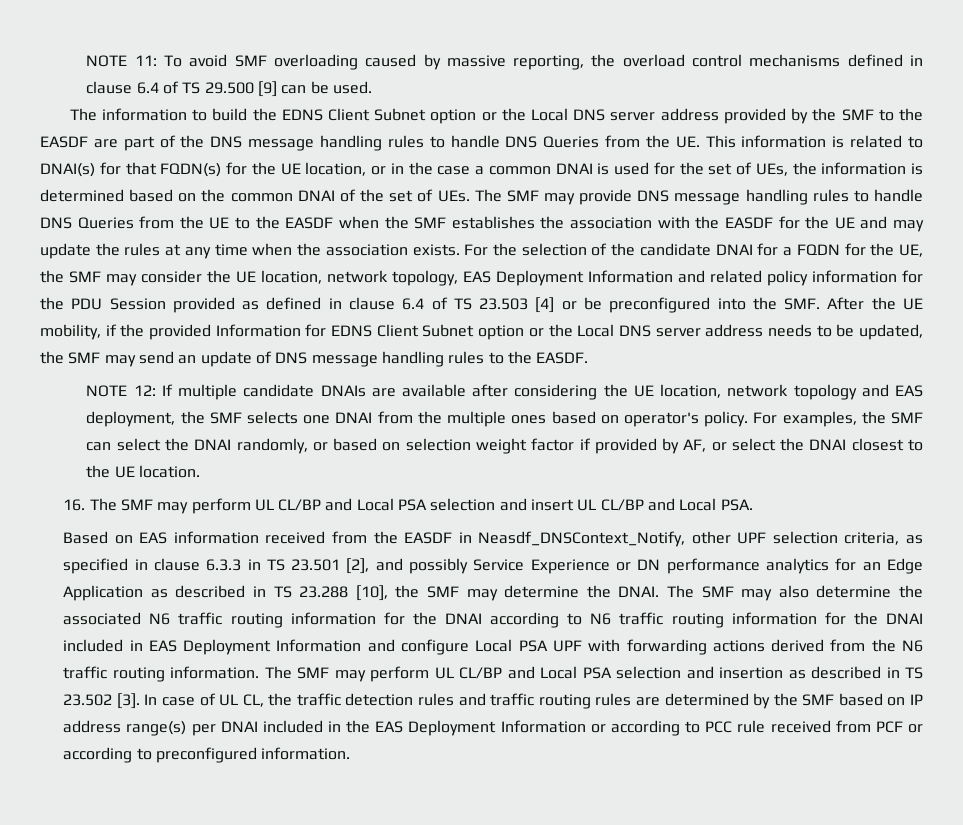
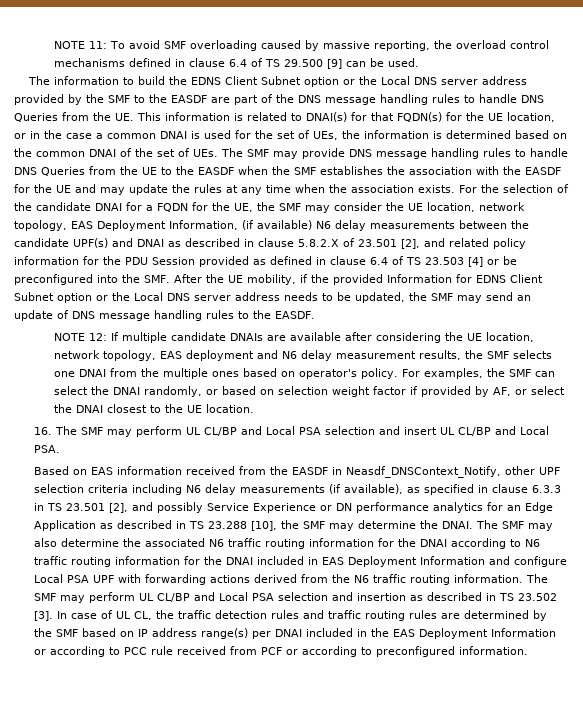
[588,270,673,283] Information -> [169,220,529,231] [14,238,420,249] Information, (if available) N6 delay measurements between the candidate UPF(s) and DNAI as described in clause 5.8.2.X of 23.501 [2],
[793,384,924,400] [86,411,176,427] topology and EAS deployment, -> [103,350,462,361] topology, EAS deployment and N6 delay measurement results,
[844,532,900,545] criteria, -> [88,484,404,495] criteria including N6 delay measurements (if available),

